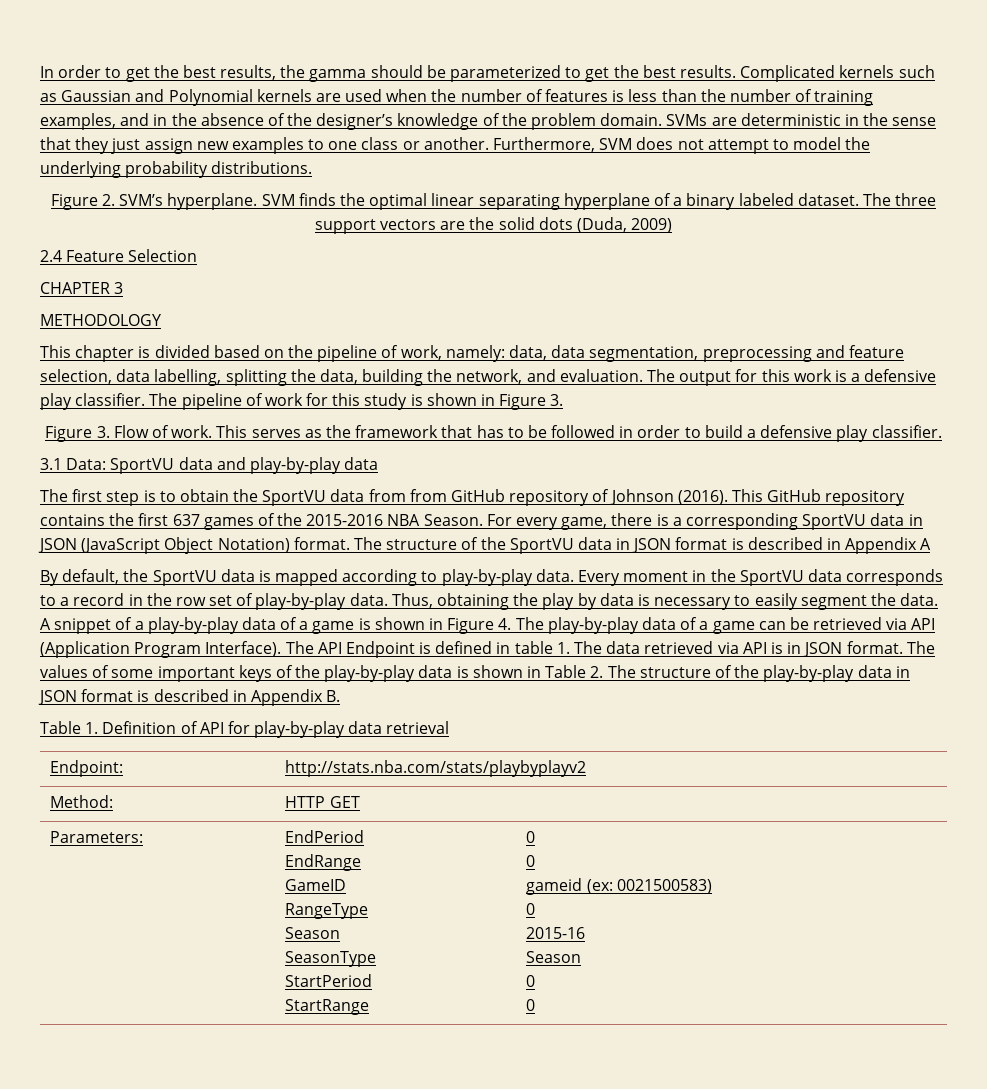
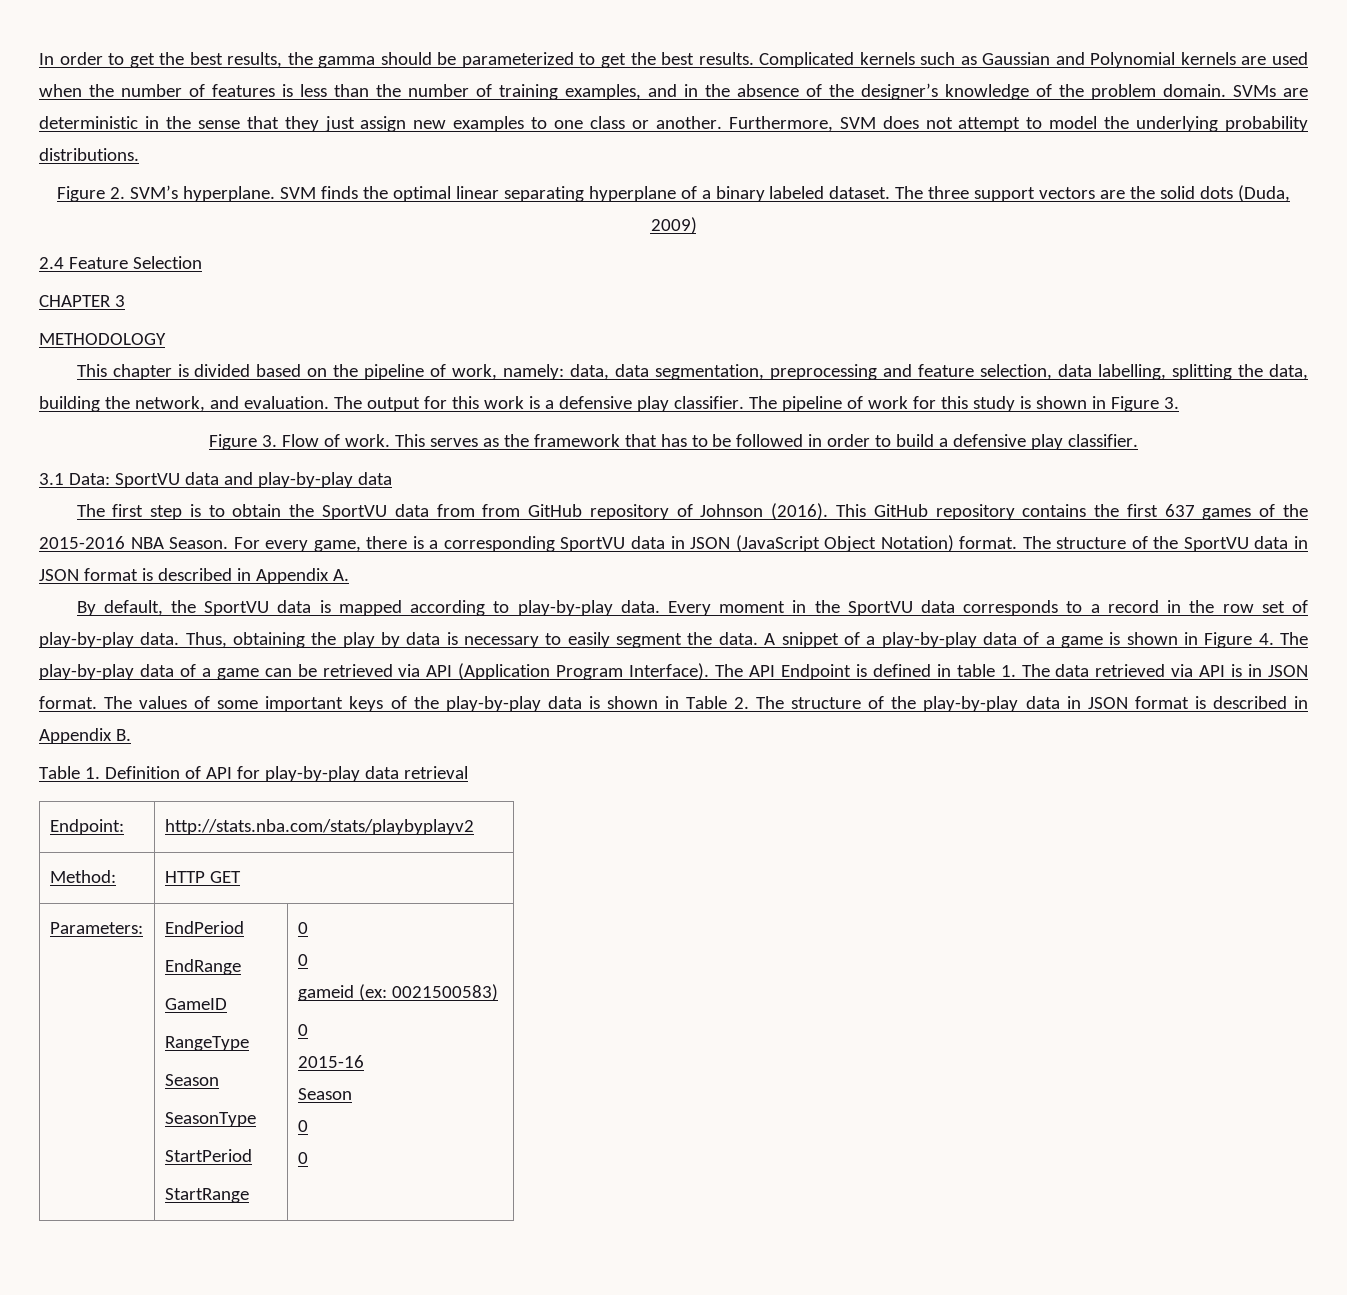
[920,538,932,550] A -> [332,569,349,581] A.

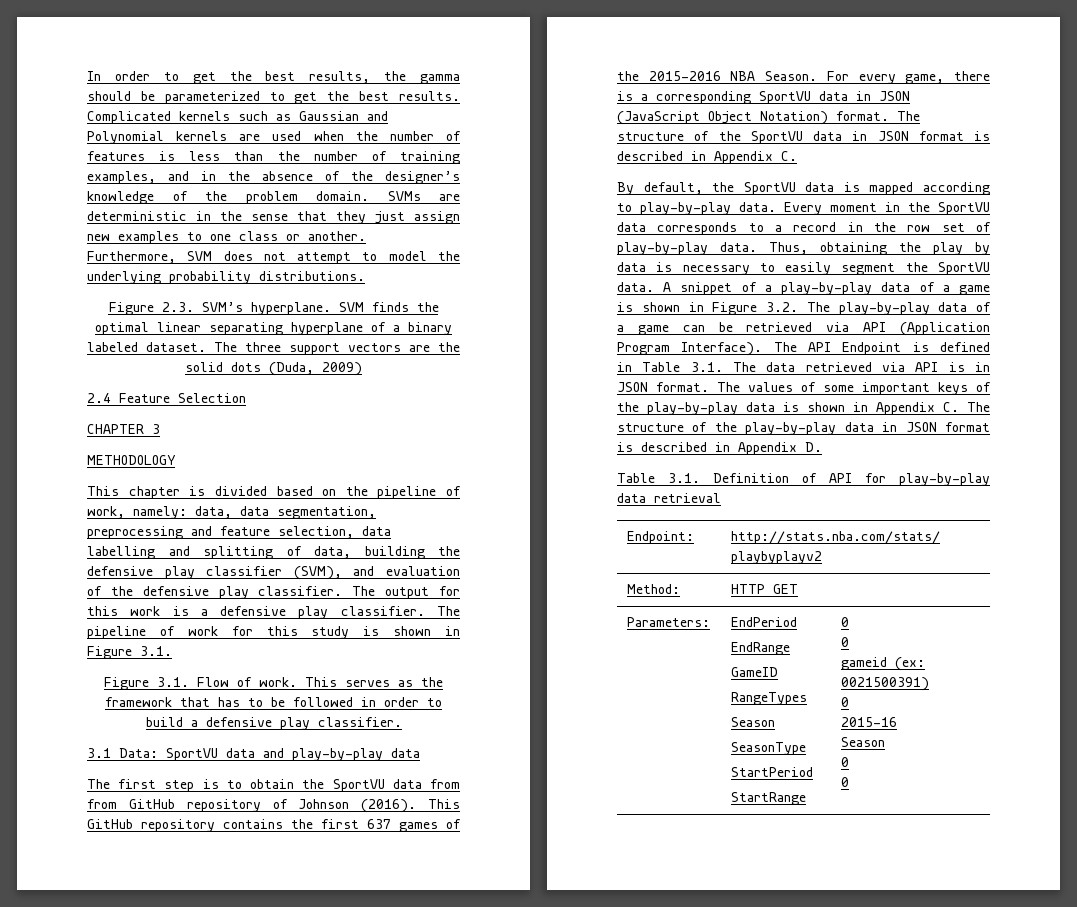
[109,187,125,199] 2. -> [161,302,194,312] 2.3.
[1098,364,1308,380] [39,396,329,412] labelling, splitting the data, building the network, and evaluation. -> [87,546,460,559] [87,566,460,580] [87,586,343,599] labelling and splitting of data, building the defensive play classifier (SVM), and evaluation of the defensive play classifier.
[1163,397,1179,409] [208,434,277,450] 3. // Figure 3. -> [140,646,172,656] [104,677,189,690] 3.1. // Figure 3.1.
[332,569,349,581] A. -> [781,151,797,161] C.
(713, 638) none -> [938,262,990,275] SportVU
[1258,633,1274,645] 4. -> [766,302,798,312] 3.2.
[956,664,1016,677] table 1. -> [642,362,723,372] Table 3.1.
[686,696,750,709] Table 2. -> [876,402,959,415] Appendix C.
[115,729,131,741] [39,766,100,779] B. // Table 1. -> [805,442,822,452] [617,473,700,483] D. // Table 3.1.
[164,1036,249,1051] RangeType -> [731,692,808,705] RangeTypes
[391,984,498,1001] 0021500583) -> [841,677,930,691] 0021500391)

